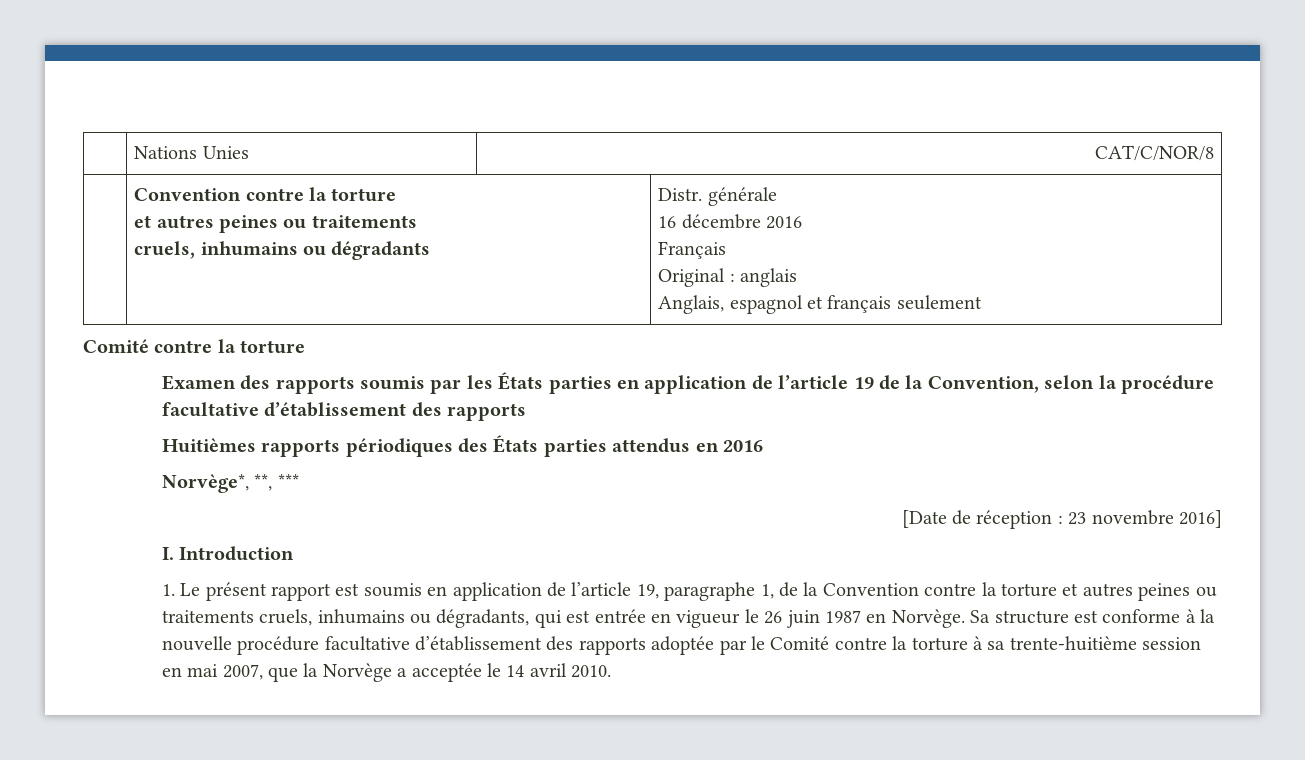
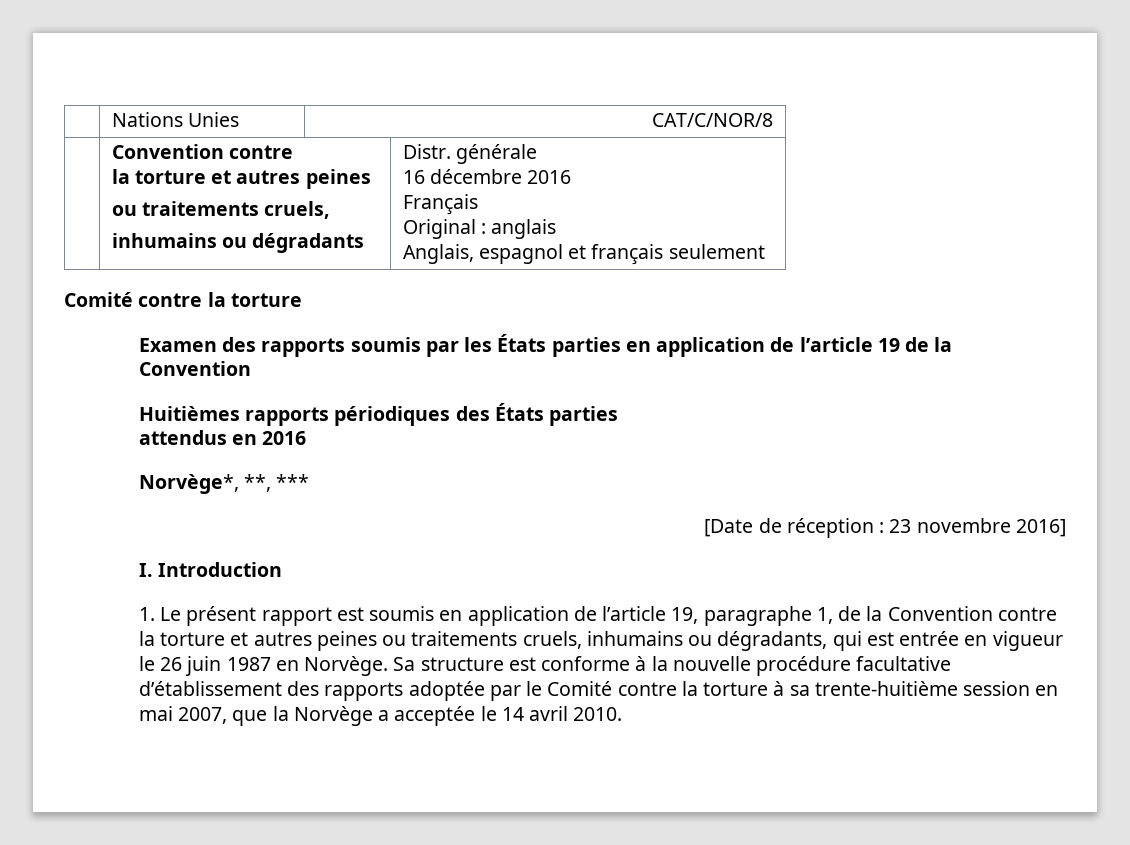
[308,187,397,202] [134,215,417,233] [134,241,196,259] la torture // et autres peines ou traitements // cruels, -> [111,169,371,189] [111,201,331,219] // la torture et autres peines // ou traitements cruels, //
[927,375,1214,394] [161,402,526,421] Convention, selon la procédure facultative d’établissement des rapports -> [138,361,251,376] Convention
(607, 448) none -> (619, 416) //

